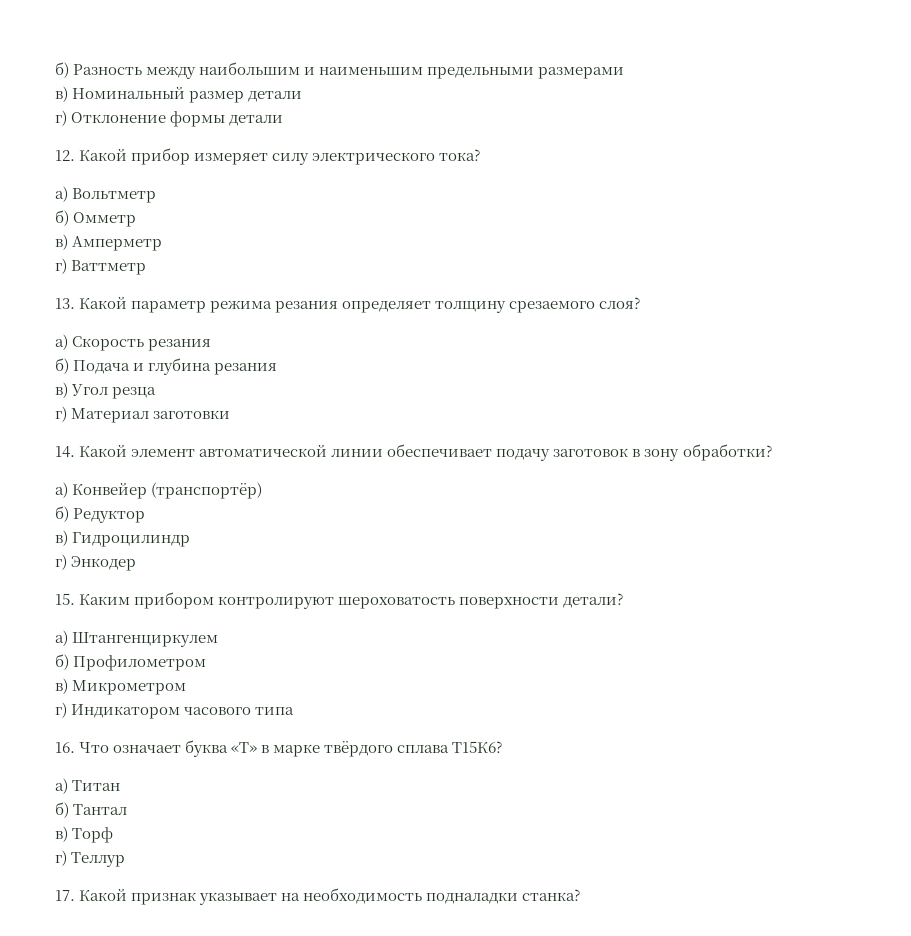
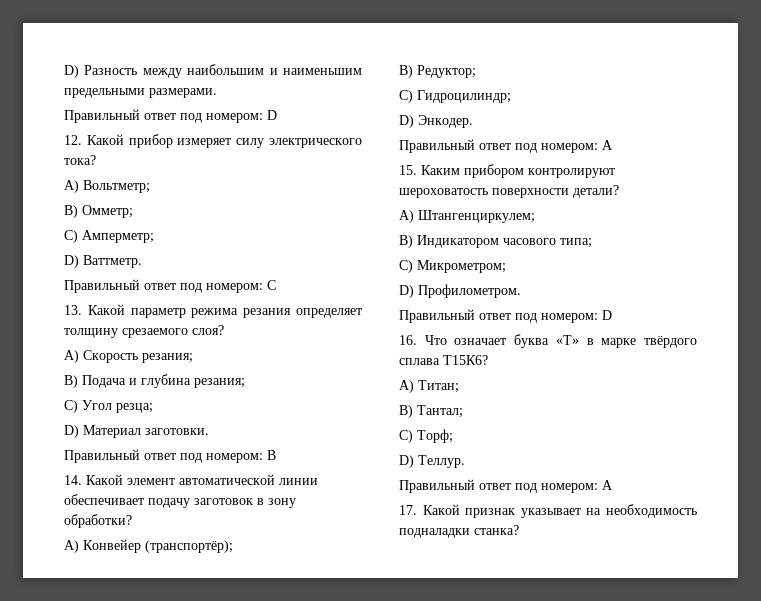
[55,62,69,78] б) -> [64,65,79,78] D)
[538,67,625,79] [55,86,303,103] [55,110,284,127] размерами // в) Номинальный размер детали // г) Отклонение формы детали -> [149,88,217,98] [64,109,277,123] размерами. // Правильный ответ под номером: D
[55,186,157,203] [55,210,137,227] [55,234,163,251] [55,258,147,275] а) Вольтметр // б) Омметр // в) Амперметр // г) Ваттметр -> [64,180,150,193] [64,205,133,218] [64,230,154,243] [64,255,142,268] [64,279,276,293] A) Вольтметр; // B) Омметр; // C) Амперметр; // D) Ваттметр. // Правильный ответ под номером: C
[55,334,212,351] [55,358,278,375] [55,382,157,399] [55,406,231,423] а) Скорость резания // б) Подача и глубина резания // в) Угол резца // г) Материал заготовки -> [64,350,193,363] [64,374,245,388] [64,400,153,413] [64,425,209,438] [64,449,276,463] A) Скорость резания; // B) Подача и глубина резания; // C) Угол резца; // D) Материал заготовки. // Правильный ответ под номером: B
[55,482,263,499] [55,506,146,523] [55,530,191,547] [55,554,137,571] а) Конвейер (транспортёр) // б) Редуктор // в) Гидроцилиндр // г) Энкодер -> [64,539,233,553] [399,65,476,78] [399,90,511,103] [399,115,473,128] [399,139,613,153] A) Конвейер (транспортёр); // B) Редуктор; // C) Гидроцилиндр; // D) Энкодер. // Правильный ответ под номером: A
[55,630,219,647] [55,654,207,671] [55,678,187,695] [55,702,295,719] а) Штангенциркулем // б) Профилометром // в) Микрометром // г) Индикатором часового типа -> [399,210,535,223] [399,235,592,248] [399,260,506,273] [399,284,521,298] [399,309,612,323] A) Штангенциркулем; // B) Индикатором часового типа; // C) Микрометром; // D) Профилометром. // Правильный ответ под номером: D
[55,778,121,794] [55,802,128,818] [55,826,114,843] [55,850,126,867] а) Титан // б) Тантал // в) Торф // г) Теллур -> [399,380,459,393] [399,405,463,418] [399,429,453,443] [399,455,465,468] [399,479,613,493] A) Титан; // B) Тантал; // C) Торф; // D) Теллур. // Правильный ответ под номером: A

